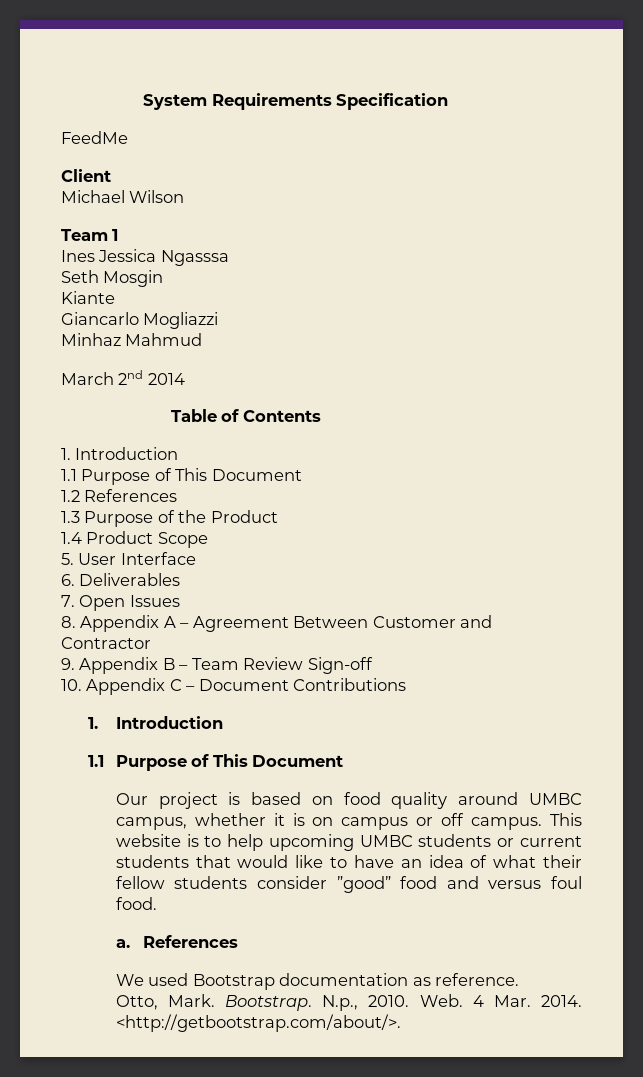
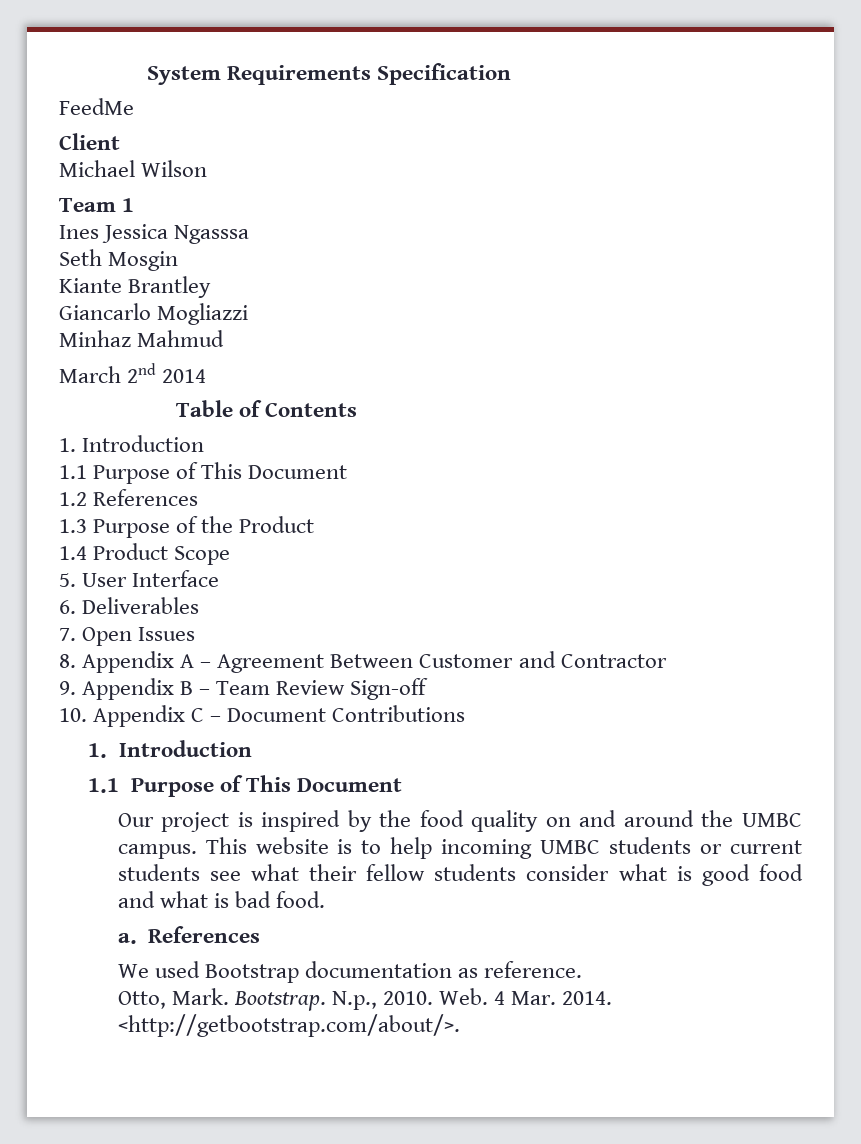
(115, 297) none -> [128,276,212,298] Brantley
[251,792,583,809] [115,813,465,830] based on food quality around UMBC campus, whether it is on campus or off -> [261,810,803,832] inspired by the food quality on and around the UMBC
[268,834,354,851] upcoming -> [441,839,533,859] incoming
[195,855,488,868] that would like to have an idea of -> [209,871,241,881] see
[336,876,583,893] ”good” food and versus foul -> [618,864,803,886] [117,891,271,908] what is good food and what is bad

